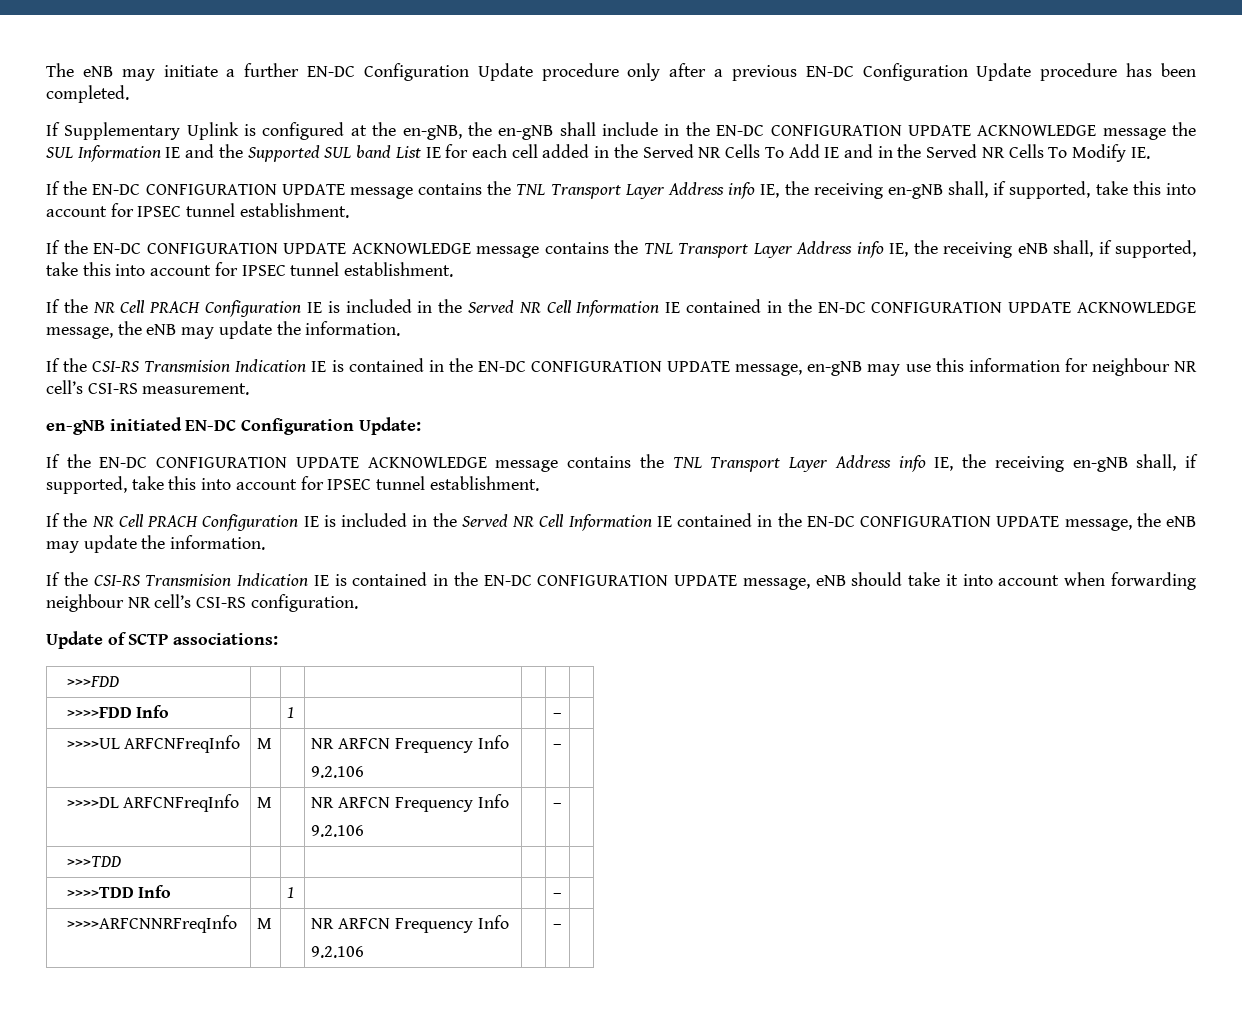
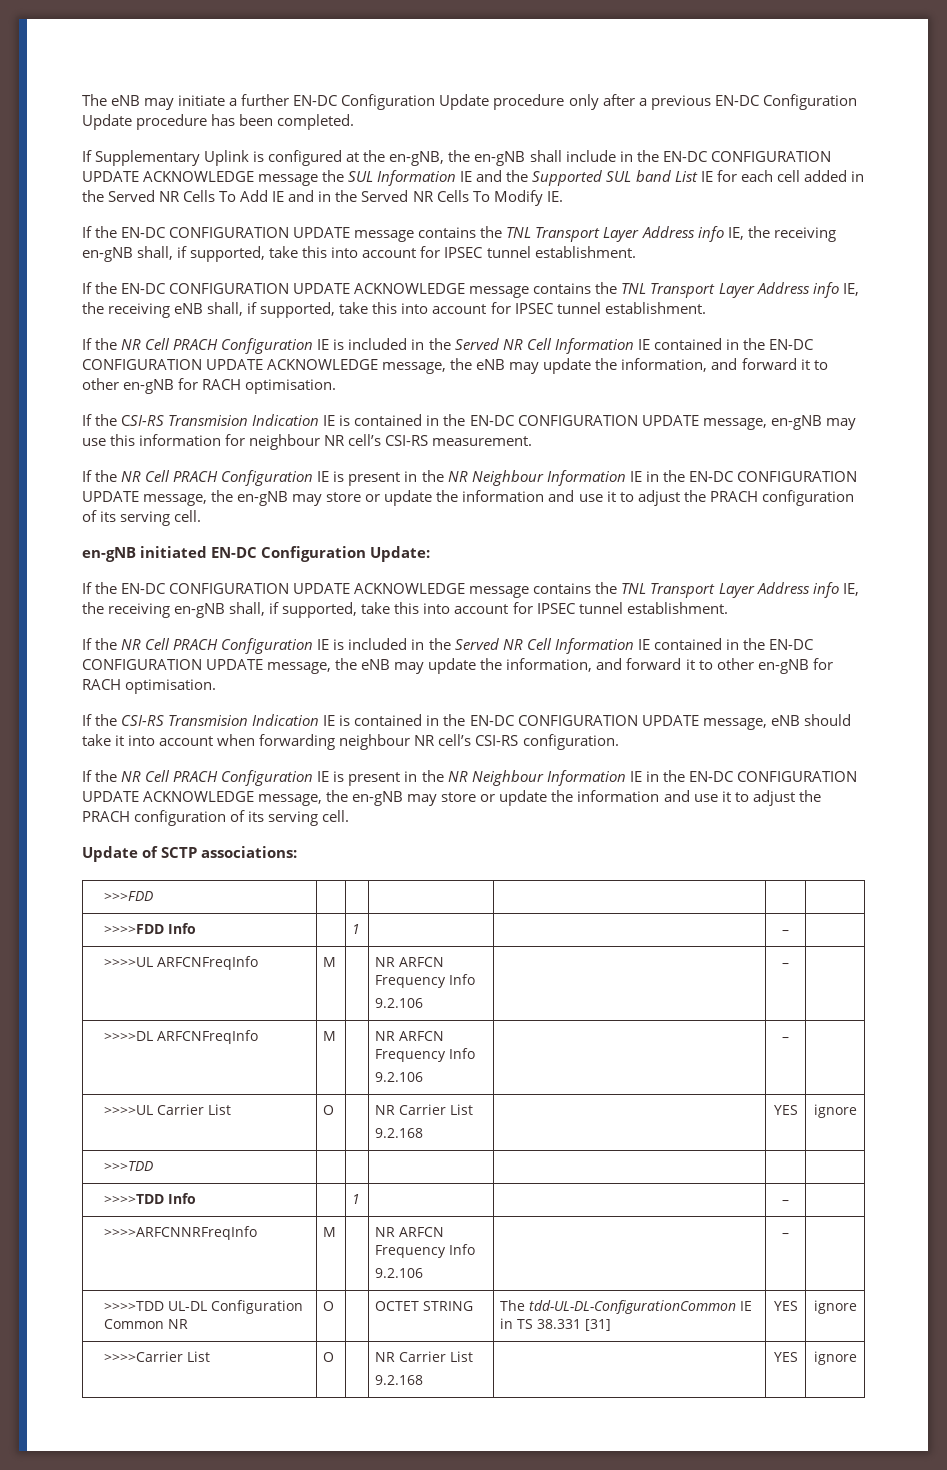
[305,321,401,336] information. -> [621,358,828,372] [82,378,337,394] information, and forward it to other en-gNB for RACH optimisation.
(250, 389) none -> [82,470,857,486] [82,490,854,506] [82,510,202,526] // If the NR Cell PRACH Configuration IE is present in the NR Neighbour Information IE in the EN-DC CONFIGURATION UPDATE message, the en-gNB may store or update the information and use it to adjust the PRACH configuration of its serving cell.
[170,535,266,550] information. -> [506,658,833,674] [82,679,217,694] information, and forward it to other en-gNB for RACH optimisation.
(358, 603) none -> [82,770,857,786] [82,790,821,806] [82,810,350,826] // If the NR Cell PRACH Configuration IE is present in the NR Neighbour Information IE in the EN-DC CONFIGURATION UPDATE ACKNOWLEDGE message, the en-gNB may store or update the information and use it to adjust the PRACH configuration of its serving cell.
(562, 805) none -> [104,1104,232,1115] [323,1105,335,1115] [375,1104,474,1115] [375,1128,424,1138] [773,1105,798,1115] [813,1104,857,1118] // >>>>UL Carrier List | O | | NR Carrier List // 9.2.168 | | YES | ignore
(562, 926) none -> [104,1300,304,1314] [104,1319,189,1329] [323,1301,335,1311] [375,1301,474,1311] [500,1300,753,1314] [500,1318,612,1331] [773,1301,798,1311] [813,1300,857,1314] [104,1351,211,1362] [323,1352,335,1362] [375,1351,474,1362] [375,1375,424,1385] [773,1352,798,1362] [813,1351,857,1365] // >>>>TDD UL-DL Configuration Common NR | O | | OCTET STRING | The tdd-UL-DL-ConfigurationCommon IE in TS 38.331 [31] | YES | ignore // >>>>Carrier List | O | | NR Carrier List // 9.2.168 | | YES | ignore

